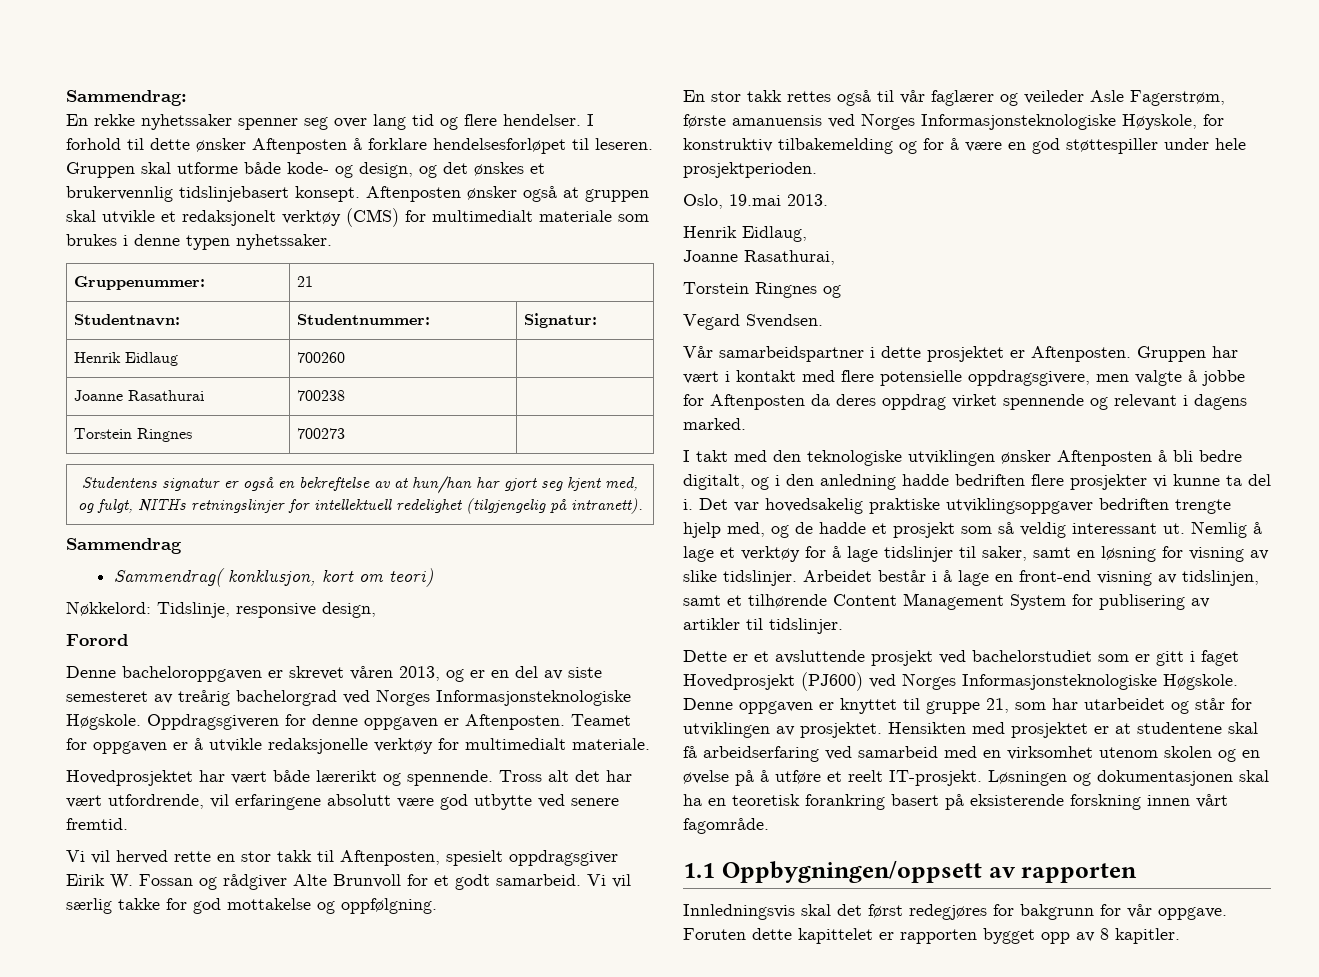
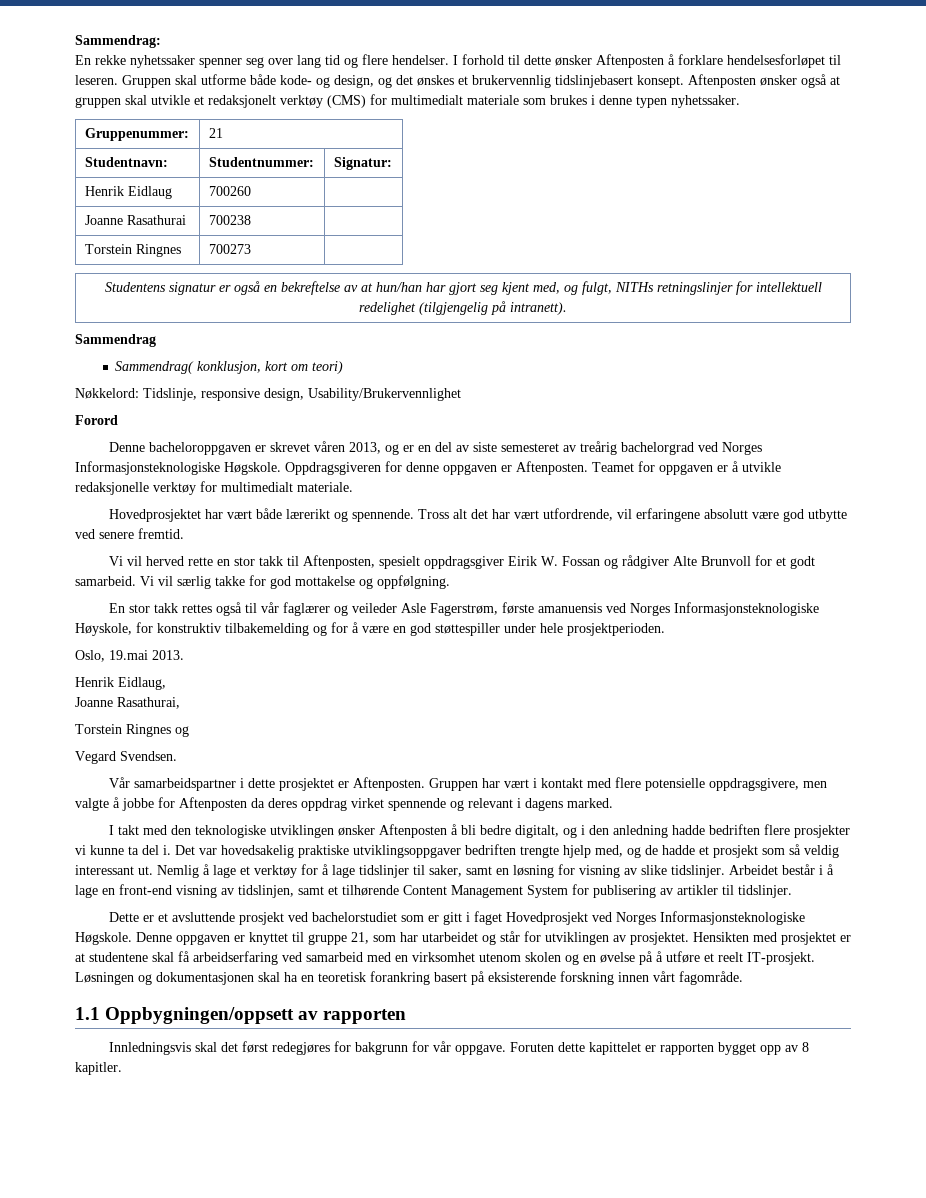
(376, 610) none -> [308,388,461,401] Usability/Brukervennlighet
[801,672,863,691] (PJ600) -> (589, 918) none

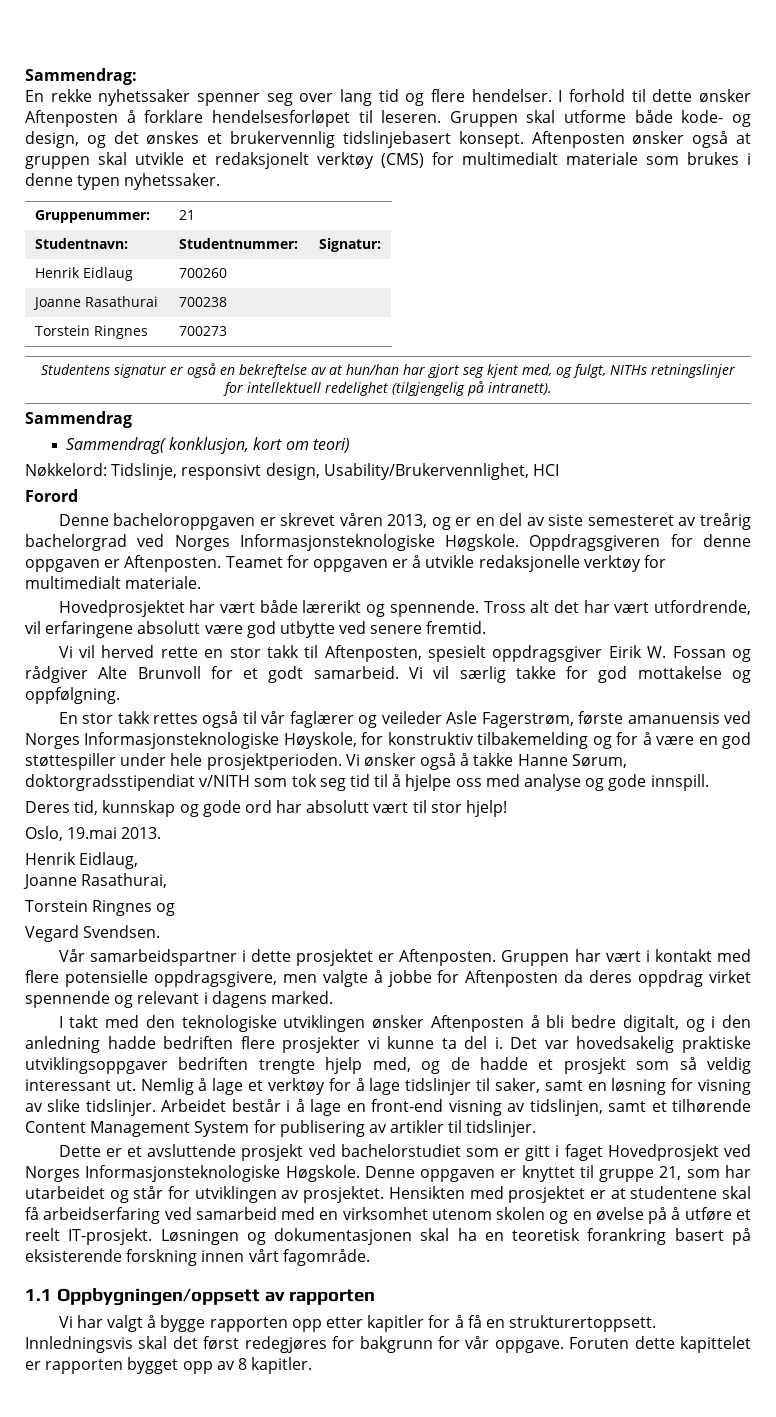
[201,388,461,401] responsive design, Usability/Brukervennlighet -> [181,463,559,480] responsivt design, Usability/Brukervennlighet, HCI
(665, 629) none -> [345,753,627,770] [25,774,709,791] [25,800,508,817] Vi ønsker også å takke Hanne Sørum, doktorgradsstipendiat v/NITH som tok seg tid til å hjelpe oss med analyse og gode innspill. // Deres tid, kunnskap og gode ord har absolutt vært til stor hjelp!
(407, 1016) none -> [58,1315,657,1332] Vi har valgt å bygge rapporten opp etter kapitler for å få en strukturertoppsett.

